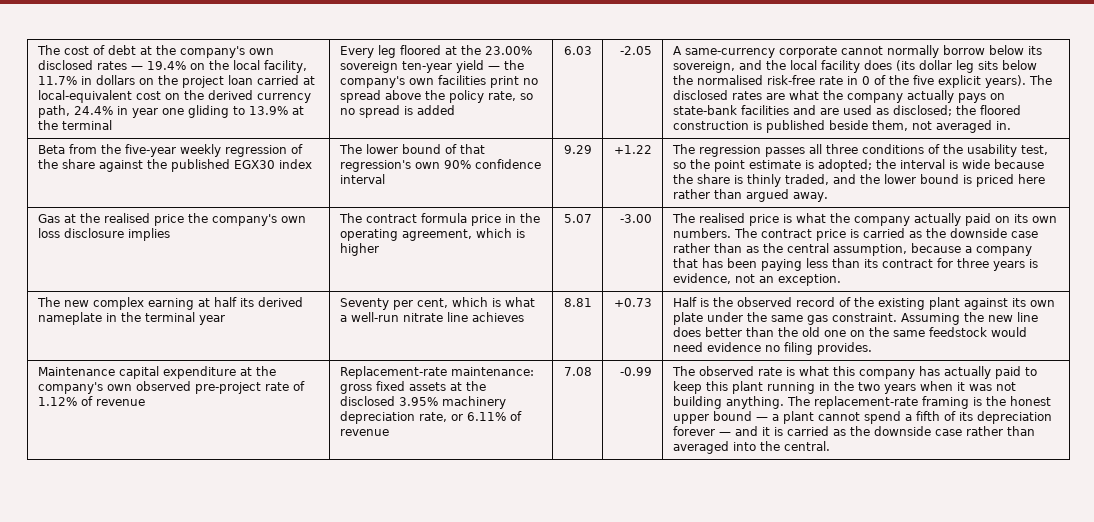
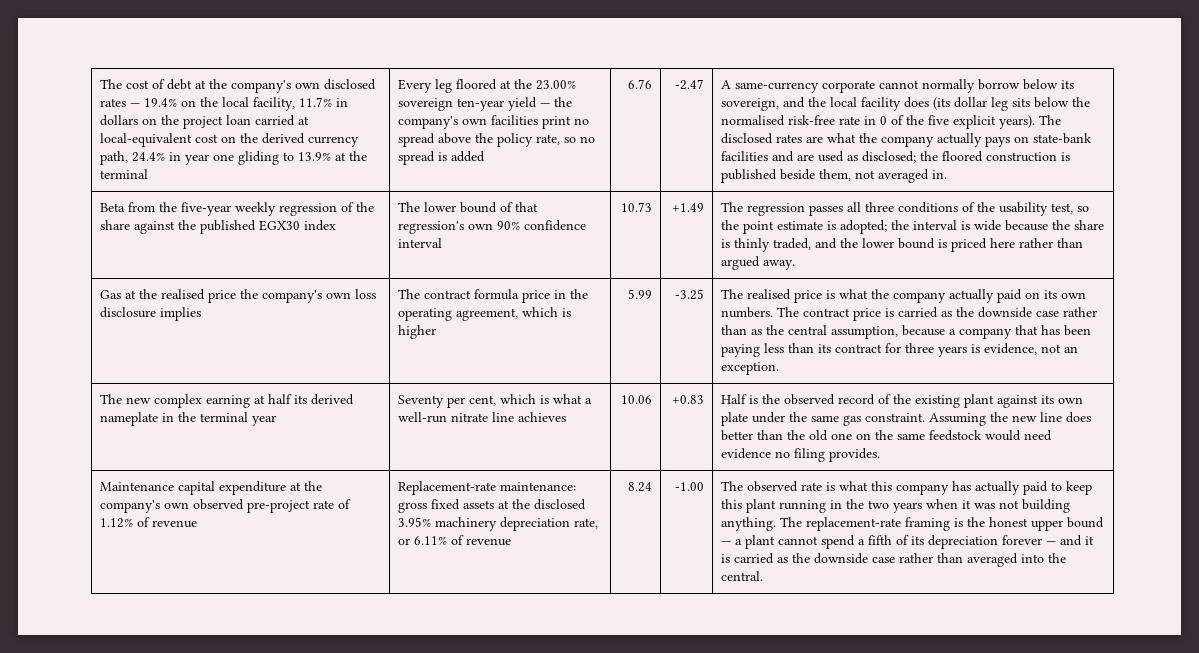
[564,46,593,55] [620,46,653,55] 6.03 | -2.05 -> [627,79,652,89] [674,79,704,90] 6.76 | -2.47
[564,145,593,154] [614,145,653,154] 9.29 | +1.22 -> [620,202,652,212] [671,203,704,212] 10.73 | +1.49
[564,214,593,223] [620,214,653,223] 5.07 | -3.00 -> [627,289,652,299] [674,289,704,300] 5.99 | -3.25
[564,298,593,307] [614,298,653,307] 8.81 | +0.73 -> [620,395,652,404] [671,395,704,404] 10.06 | +0.83
[564,367,593,376] [620,367,653,376] 7.08 | -0.99 -> [627,482,652,492] [674,482,704,491] 8.24 | -1.00

